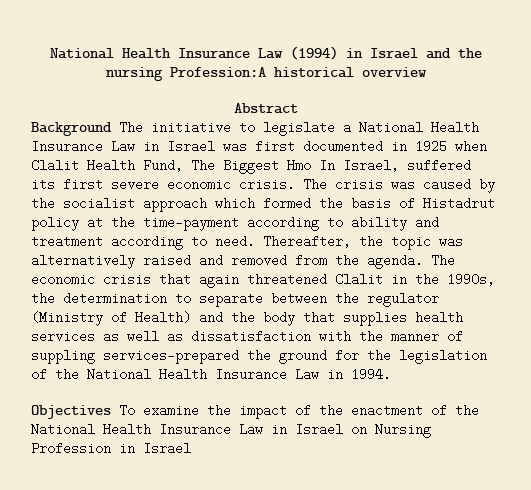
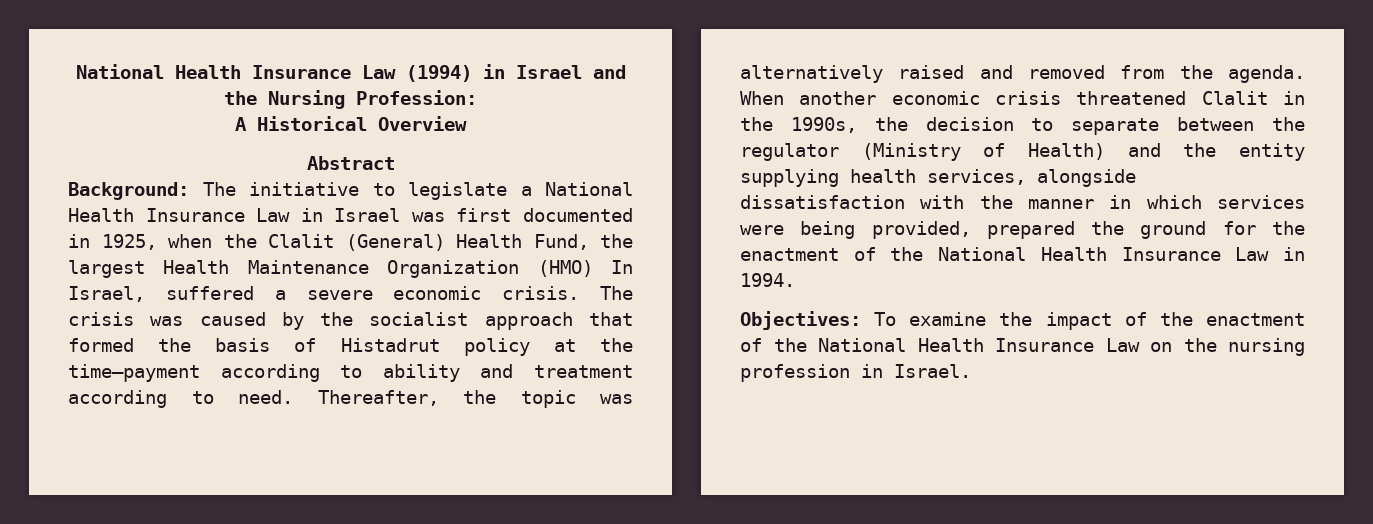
[105,67,427,81] nursing Profession:A historical overview -> [268,90,477,109] [235,116,467,131] Nursing Profession: // A Historical Overview
[31,122,112,136] Background -> [68,182,189,200] Background:
[415,140,487,153] [31,159,311,174] 1925 when Clalit Health Fund, The Biggest Hmo -> [101,234,633,251] [68,260,593,278] 1925, when the Clalit (General) Health Fund, the largest Health Maintenance Organization (HMO)
[31,178,103,191] its first -> [274,290,286,300] a
[215,197,255,210] which -> [589,312,633,326] that
[431,254,455,267] [31,273,239,288] The economic crisis that again -> [740,91,1061,105] When another economic crisis
[63,292,167,305] determination -> [925,117,1014,131] decision
[263,311,463,326] [31,330,463,343] [31,349,239,364] body that supplies health services as well as dissatisfaction with the manner of suppling services—prepared -> [1239,143,1305,161] [740,169,1136,187] [740,195,1305,209] [740,221,1075,239] entity supplying health services, alongside dissatisfaction with the manner in which services were being provided, prepared
[399,349,487,364] legislation -> [740,248,839,261] enactment
[31,405,111,419] Objectives -> [740,311,861,330] Objectives:
[271,423,431,438] [31,442,191,455] in Israel on Nursing Profession in Israel -> [1150,338,1305,356] [740,364,971,382] on the nursing profession in Israel.

